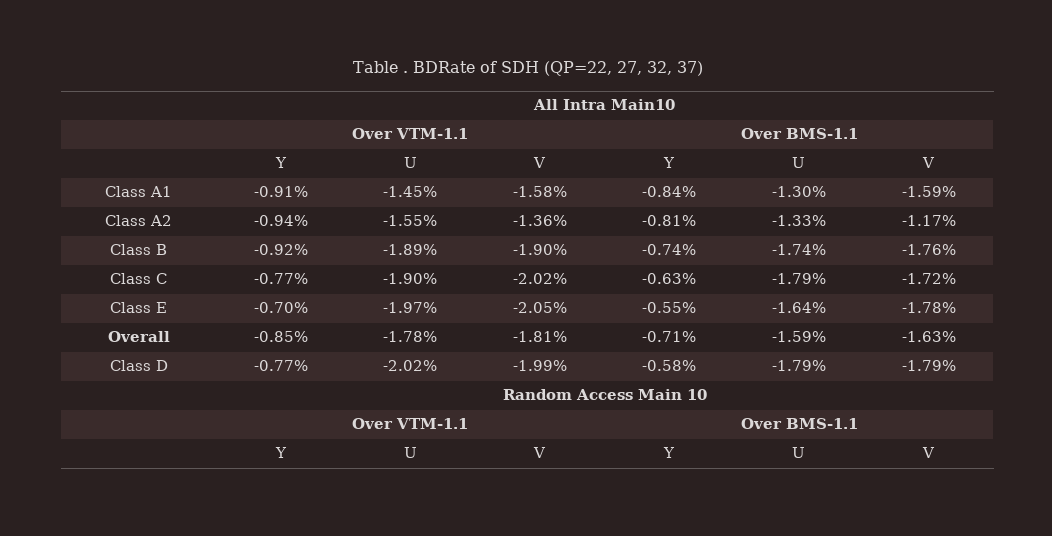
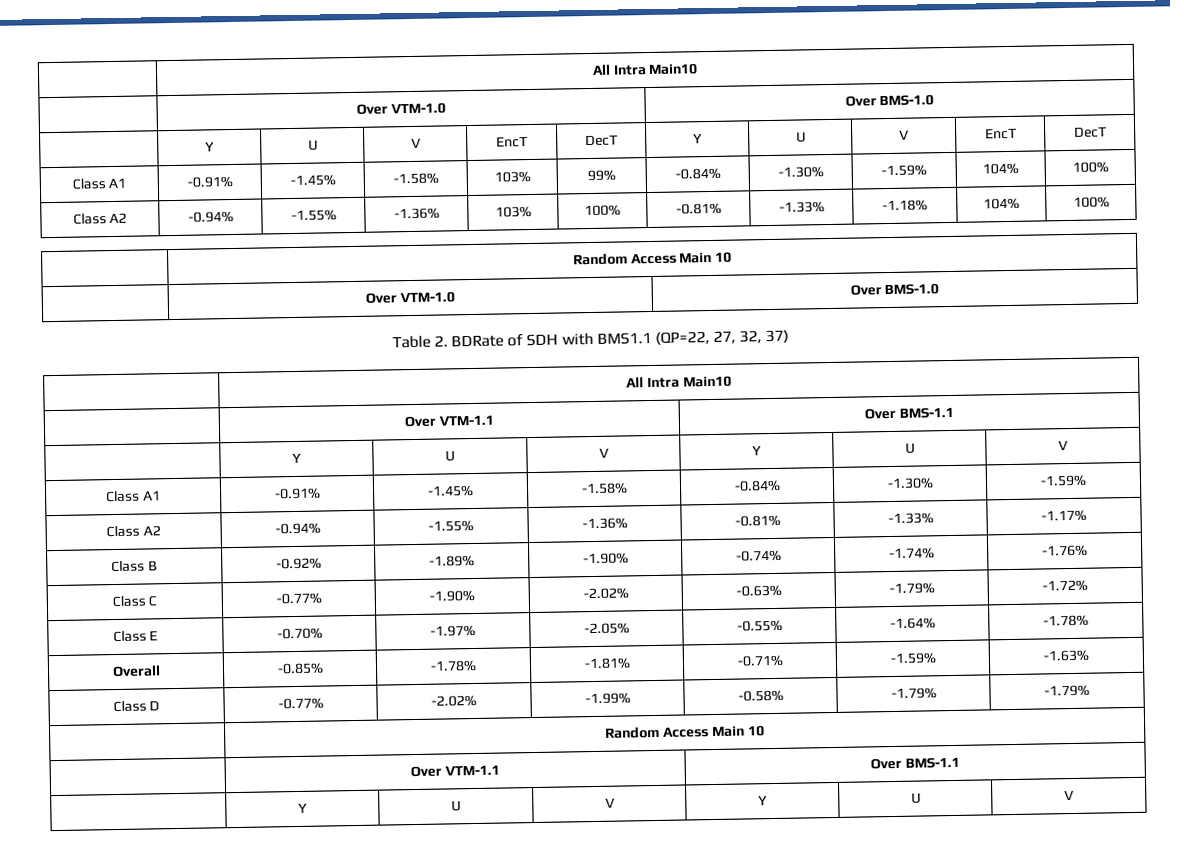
[352,61,408,73] Table . -> [591,63,699,76] [356,102,446,115] [844,94,935,107] [204,141,215,152] [307,139,318,151] [410,137,421,149] [496,136,528,148] [585,134,618,147] [693,133,703,144] [795,131,806,143] [899,129,909,140] [984,127,1017,140] [1073,126,1107,138] [71,177,127,190] [186,175,233,188] [289,174,336,187] [392,172,439,185] [493,170,531,183] [587,169,616,182] [674,167,721,180] [777,166,824,178] [881,164,927,177] [982,162,1019,175] [1071,161,1109,173] [72,212,128,225] [187,210,234,223] [290,209,337,222] [393,207,440,220] [494,205,532,218] [584,204,621,217] [675,202,722,215] [778,201,825,213] [882,199,928,212] [983,197,1020,210] [1072,196,1110,208] [572,251,733,266] [365,291,455,304] [849,283,940,296] [391,335,448,349] | All Intra Main10 // | Over VTM-1.0 | Over BMS-1.0 // | Y | U | V | EncT | DecT | Y | U | V | EncT | DecT // Class A1 | -0.91% | -1.45% | -1.58% | 103% | 99% | -0.84% | -1.30% | -1.59% | 104% | 100% // Class A2 | -0.94% | -1.55% | -1.36% | 103% | 100% | -0.81% | -1.33% | -1.18% | 104% | 100% // | Random Access Main 10 // | Over VTM-1.0 | Over BMS-1.0 // Table 2.
(539, 67) none -> [561,331,652,346] with BMS1.1

